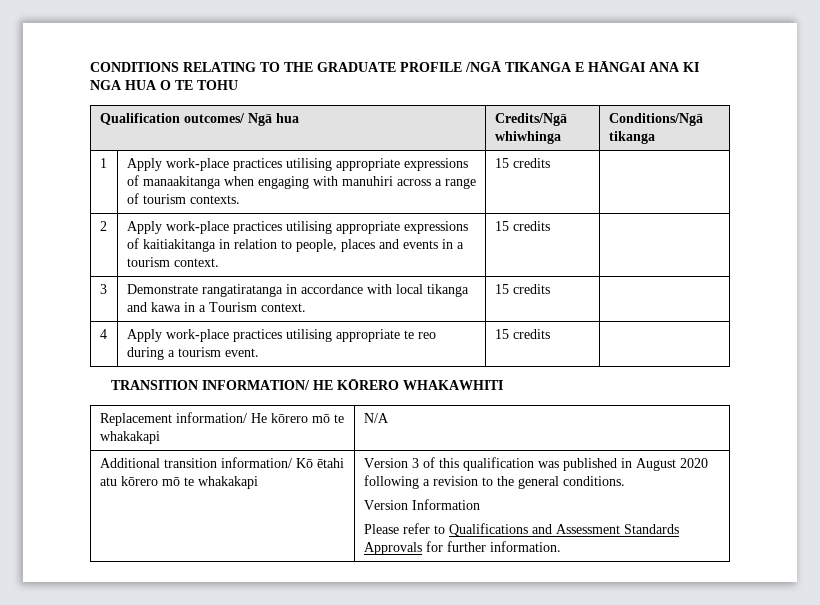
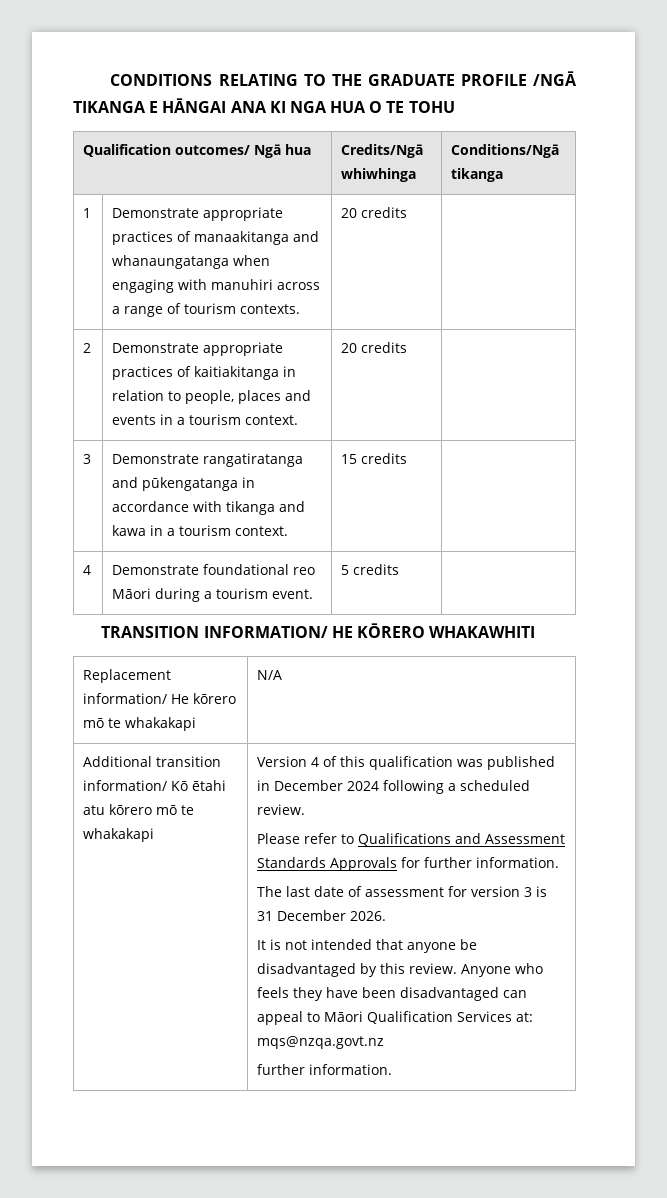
[126,158,468,171] [126,175,221,189] Apply work-place practices utilising appropriate expressions of manaakitanga -> [112,207,284,221] [112,231,320,245] [112,255,230,269] Demonstrate appropriate practices of manaakitanga and whanaungatanga
[494,158,509,168] 15 -> [341,208,358,218] 20
[126,221,468,234] Apply work-place practices utilising appropriate expressions -> [112,342,284,356] [112,366,174,380] Demonstrate appropriate practices
[494,221,509,231] 15 -> [341,343,358,353] 20
(283, 290) none -> [112,477,239,491] and pūkengatanga
[395,284,423,294] local -> (223, 506) none
[208,302,257,312] Tourism -> [179,525,232,536] tourism
[126,329,436,342] Apply work-place practices utilising appropriate te reo -> [112,564,316,575] [112,588,152,599] Demonstrate foundational reo Māori
[494,329,509,339] 15 -> [341,565,350,575] 5
[411,458,419,468] 3 -> [311,757,320,767] 4
[635,458,708,471] [363,475,625,489] [363,499,480,510] August 2020 following a revision to the general conditions. // Version Information -> [274,780,531,794] [257,804,306,815] December 2024 following a scheduled review.
(561, 546) none -> [257,886,548,897] [257,910,387,921] [257,939,478,953] [257,963,544,977] [257,987,528,1001] [257,1011,534,1025] [257,1036,385,1049] [257,1064,393,1075] // The last date of assessment for version 3 is 31 December 2026. // It is not intended that anyone be disadvantaged by this review. Anyone who feels they have been disadvantaged can appeal to Māori Qualification Services at: mqs@nzqa.govt.nz // further information.

